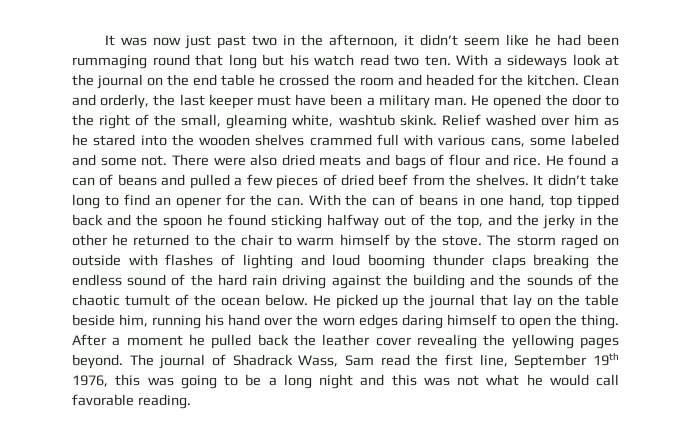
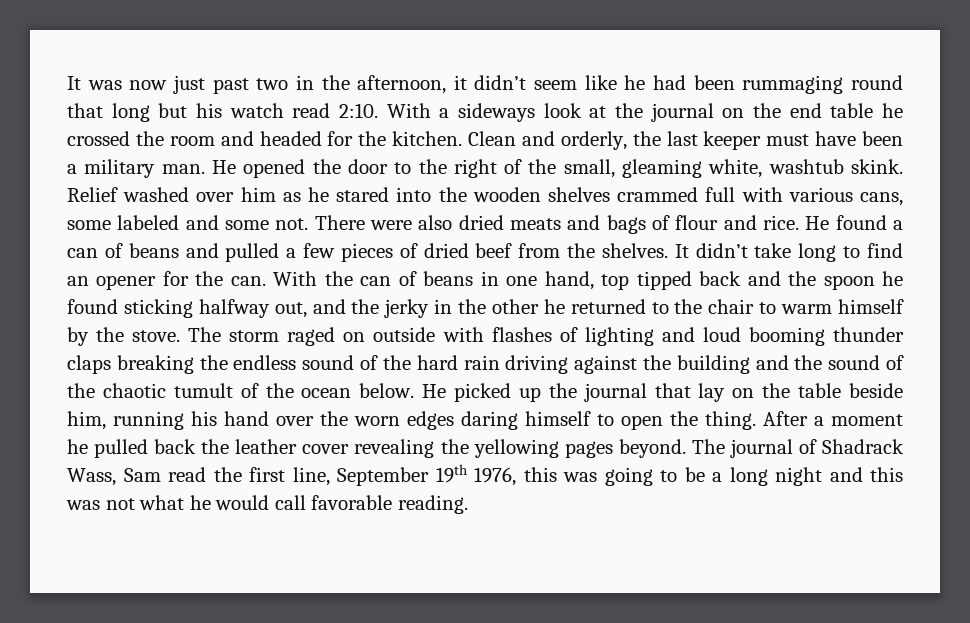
[394,55,451,66] two ten. -> [339,103,378,118] 2:10.
[384,214,483,229] out of the top, -> [274,302,307,318] out,
[526,274,573,286] sounds -> [828,355,881,370] sound

